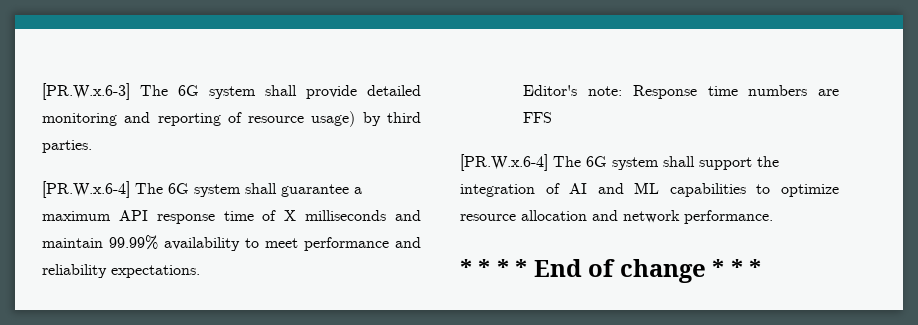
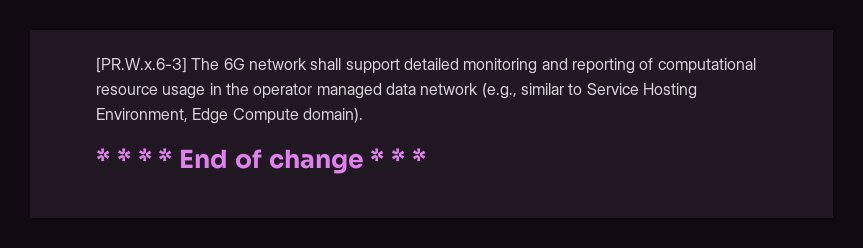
[209,85,357,99] system shall provide -> [248,58,400,74] network shall support
[248,111,421,127] [42,140,92,153] [42,181,362,198] [42,210,421,224] [42,235,421,251] [42,264,200,278] [523,85,839,99] [523,112,553,123] [460,154,779,171] [460,182,839,197] [460,210,773,224] resource usage) by third parties. // [PR.W.x.6-4] The 6G system shall guarantee a maximum API response time of X milliseconds and maintain 99.99% availability to meet performance and reliability expectations. // Editor's note: Response time numbers are FFS // [PR.W.x.6-4] The 6G system shall support the integration of AI and ML capabilities to optimize resource allocation and network performance. -> [657,58,756,74] [96,83,697,99] [96,108,363,124] computational resource usage in the operator managed data network (e.g., similar to Service Hosting Environment, Edge Compute domain).

